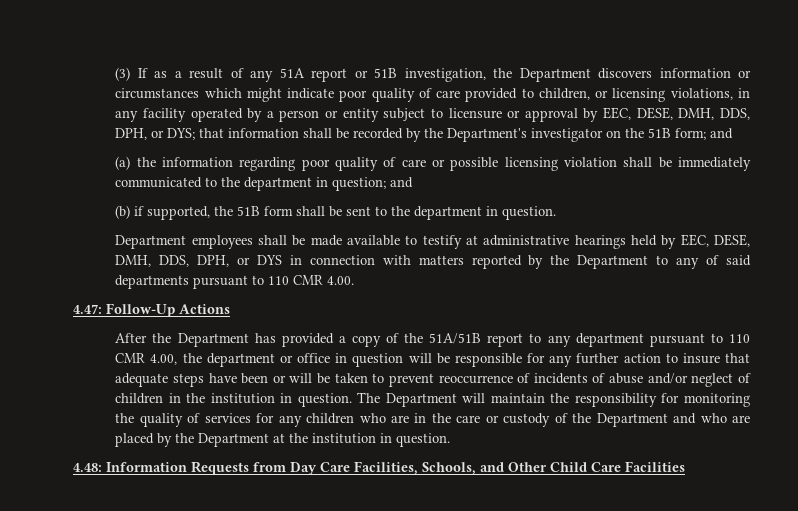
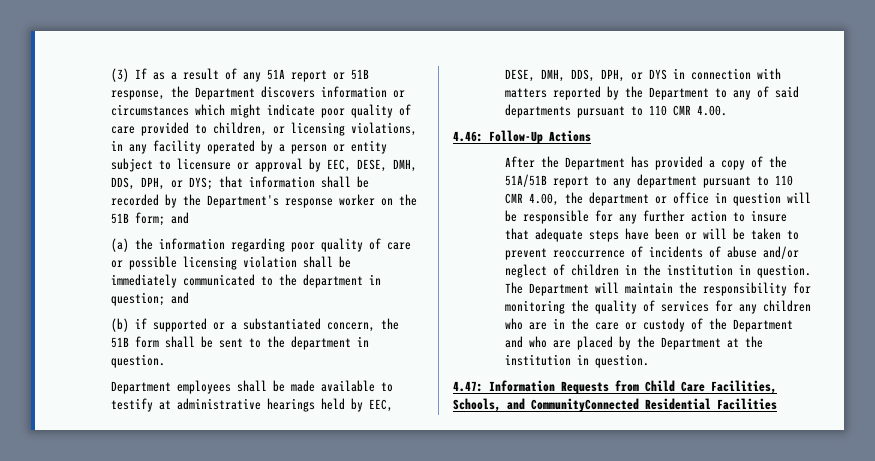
[404,68,486,82] investigation, -> [110,90,165,100] response,
[531,128,604,142] investigator -> [284,194,375,208] response worker
[147,206,211,220] supported, -> [152,318,375,332] supported or a substantiated concern,
[73,304,102,314] 4.47: -> [453,131,483,142] 4.46:
[73,463,102,472] 4.48: -> [453,381,483,392] 4.47:
[290,462,317,475] Day -> [645,380,675,392] Child
[508,462,621,472] Other Child Care -> [531,398,711,412] CommunityConnected Residential

